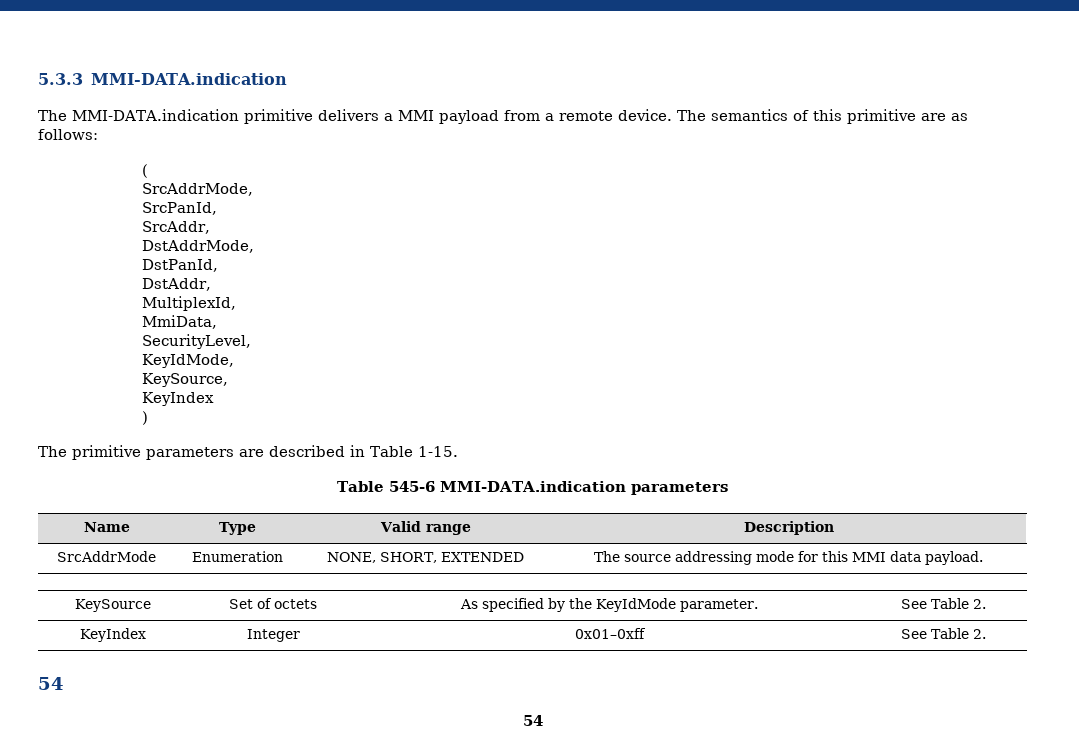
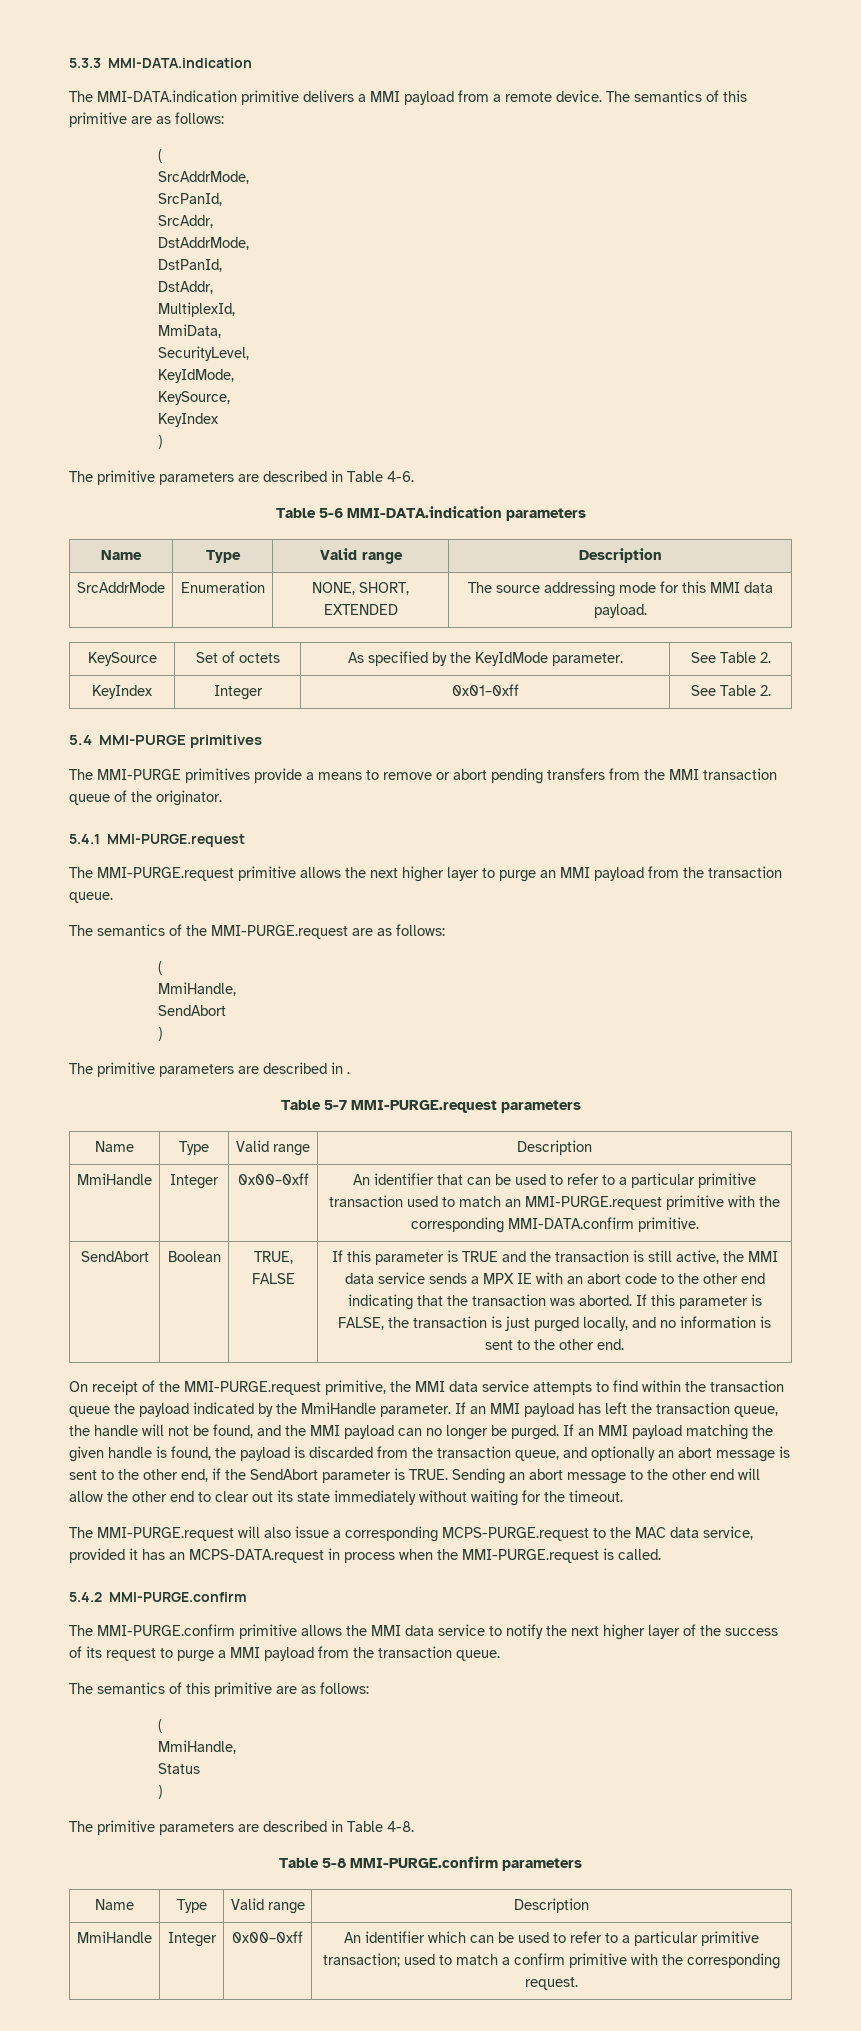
[417,446,458,457] [337,481,435,492] 1-15. // Table 545-6 -> [387,471,414,482] [275,508,343,518] 4-6. // Table 5-6
[38,677,64,690] [522,715,543,726] 54 // 54 -> [69,735,263,748] [69,768,777,784] [69,790,222,806] [69,834,246,847] [69,866,782,882] [69,892,113,903] [69,924,445,939] [158,961,164,975] [158,982,237,996] [158,1005,227,1016] [158,1027,164,1041] [69,1062,350,1077] [280,1100,581,1113] [95,1141,134,1152] [179,1141,209,1155] [236,1140,310,1156] [517,1140,592,1155] [77,1173,152,1185] [170,1174,219,1189] [237,1173,309,1185] [353,1173,756,1188] [329,1195,780,1210] [410,1217,699,1233] [80,1251,149,1262] [167,1251,221,1262] [253,1251,293,1264] [251,1273,295,1284] [331,1250,778,1265] [344,1272,765,1284] [347,1294,762,1310] [338,1316,771,1332] [485,1339,624,1350] [69,1380,784,1395] [69,1402,778,1417] [69,1424,773,1440] [69,1446,790,1462] [69,1468,760,1484] [69,1490,623,1506] [69,1526,753,1542] [69,1548,661,1563] [69,1592,248,1602] [69,1624,778,1640] [69,1646,500,1662] [69,1682,369,1697] [158,1719,164,1733] [158,1740,237,1754] [158,1763,201,1774] [158,1785,164,1799] [69,1820,414,1835] [279,1856,582,1871] [95,1899,134,1910] [176,1899,207,1913] [230,1898,305,1914] [514,1898,589,1913] [77,1931,152,1943] [167,1932,217,1947] [232,1931,303,1943] [344,1931,759,1946] [323,1953,780,1969] [525,1977,578,1990] 5.4 MMI-PURGE primitives // The MMI-PURGE primitives provide a means to remove or abort pending transfers from the MMI transaction queue of the originator. // 5.4.1 MMI-PURGE.request // The MMI-PURGE.request primitive allows the next higher layer to purge an MMI payload from the transaction queue. // The semantics of the MMI-PURGE.request are as follows: // ( // MmiHandle, // SendAbort // ) // The primitive parameters are described in . // Table 5-7 MMI-PURGE.request parameters // Name | Type | Valid range | Description // MmiHandle | Integer | 0x00–0xff | An identifier that can be used to refer to a particular primitive transaction used to match an MMI-PURGE.request primitive with the corresponding MMI-DATA.confirm primitive. // SendAbort | Boolean | TRUE, FALSE | If this parameter is TRUE and the transaction is still active, the MMI data service sends a MPX IE with an abort code to the other end indicating that the transaction was aborted. If this parameter is FALSE, the transaction is just purged locally, and no information is sent to the other end. // On receipt of the MMI-PURGE.request primitive, the MMI data service attempts to find within the transaction queue the payload indicated by the MmiHandle parameter. If an MMI payload has left the transaction queue, the handle will not be found, and the MMI payload can no longer be purged. If an MMI payload matching the given handle is found, the payload is discarded from the transaction queue, and optionally an abort message is sent to the other end, if the SendAbort parameter is TRUE. Sending an abort message to the other end will allow the other end to clear out its state immediately without waiting for the timeout. // The MMI-PURGE.request will also issue a corresponding MCPS-PURGE.request to the MAC data service, provided it has an MCPS-DATA.request in process when the MMI-PURGE.request is called. // 5.4.2 MMI-PURGE.confirm // The MMI-PURGE.confirm primitive allows the MMI data service to notify the next higher layer of the success of its request to purge a MMI payload from the transaction queue. // The semantics of this primitive are as follows: // ( // MmiHandle, // Status // ) // The primitive parameters are described in Table 4-8. // Table 5-8 MMI-PURGE.confirm parameters // Name | Type | Valid range | Description // MmiHandle | Integer | 0x00–0xff | An identifier which can be used to refer to a particular primitive transaction; used to match a confirm primitive with the corresponding request.

